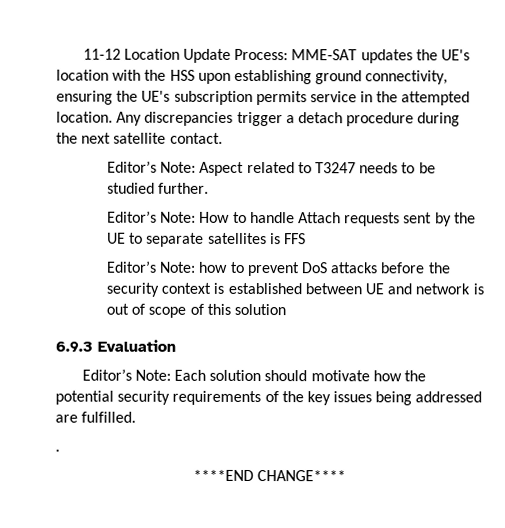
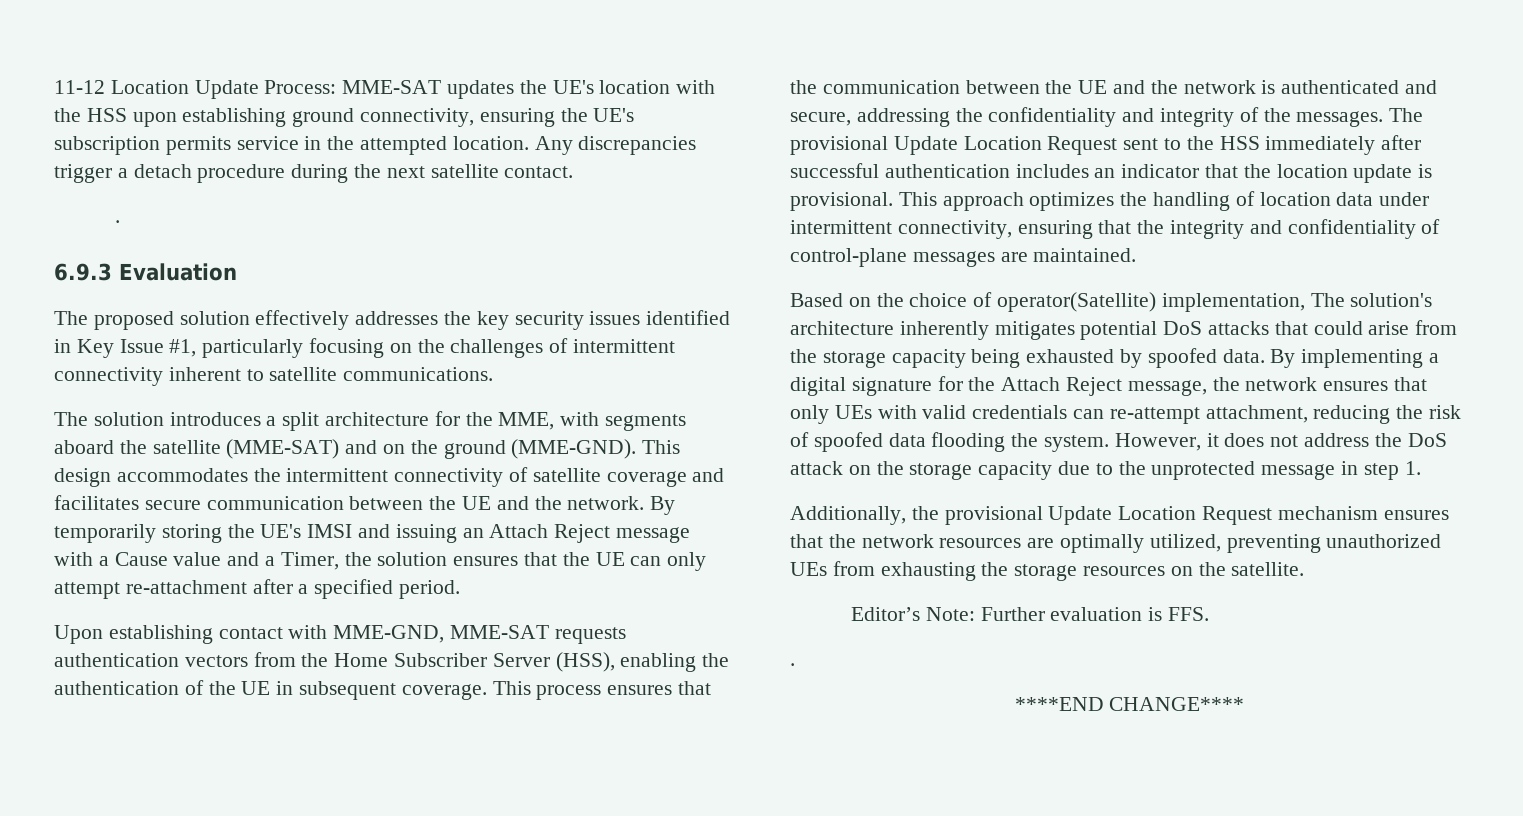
[107,160,436,176] [107,182,210,194] [107,210,476,227] [107,232,307,247] [106,260,451,277] [106,282,484,297] [106,303,287,318] [55,339,176,352] [81,368,427,382] [55,390,483,406] [55,411,137,423] Editor’s Note: Aspect related to T3247 needs to be studied further. // Editor’s Note: How to handle Attach requests sent by the UE to separate satellites is FFS // Editor’s Note: how to prevent DoS attacks before the security context is established between UE and network is out of scope of this solution // 6.9.3 Evaluation // Editor’s Note: Each solution should motivate how the potential security requirements of the key issues being addressed are fulfilled. -> [114,220,120,223] [54,263,237,281] [54,310,731,330] [54,338,676,358] [54,367,494,386] [54,411,687,431] [54,439,681,459] [54,467,725,487] [54,495,676,515] [54,524,691,543] [54,552,707,571] [54,579,461,599] [54,625,626,644] [54,652,730,672] [54,680,712,700] [790,80,1438,94] [790,107,1424,127] [790,135,1422,155] [790,163,1433,183] [790,191,1430,211] [790,219,1441,239] [790,248,1137,267] [790,292,1433,312] [790,320,1458,340] [790,348,1440,368] [790,376,1428,396] [790,405,1462,424] [790,432,1447,452] [790,461,1421,480] [790,506,1449,525] [790,534,1442,553] [790,561,1305,581] [850,607,1210,621] . // 6.9.3 Evaluation // The proposed solution effectively addresses the key security issues identified in Key Issue #1, particularly focusing on the challenges of intermittent connectivity inherent to satellite communications. // The solution introduces a split architecture for the MME, with segments aboard the satellite (MME-SAT) and on the ground (MME-GND). This design accommodates the intermittent connectivity of satellite coverage and facilitates secure communication between the UE and the network. By temporarily storing the UE's IMSI and issuing an Attach Reject message with a Cause value and a Timer, the solution ensures that the UE can only attempt re-attachment after a specified period. // Upon establishing contact with MME-GND, MME-SAT requests authentication vectors from the Home Subscriber Server (HSS), enabling the authentication of the UE in subsequent coverage. This process ensures that the communication between the UE and the network is authenticated and secure, addressing the confidentiality and integrity of the messages. The provisional Update Location Request sent to the HSS immediately after successful authentication includes an indicator that the location update is provisional. This approach optimizes the handling of location data under intermittent connectivity, ensuring that the integrity and confidentiality of control-plane messages are maintained. // Based on the choice of operator(Satellite) implementation, The solution's architecture inherently mitigates potential DoS attacks that could arise from the storage capacity being exhausted by spoofed data. By implementing a digital signature for the Attach Reject message, the network ensures that only UEs with valid credentials can re-attempt attachment, reducing the risk of spoofed data flooding the system. However, it does not address the DoS attack on the storage capacity due to the unprotected message in step 1. // Additionally, the provisional Update Location Request mechanism ensures that the network resources are optimally utilized, preventing unauthorized UEs from exhausting the storage resources on the satellite. // Editor’s Note: Further evaluation is FFS.

